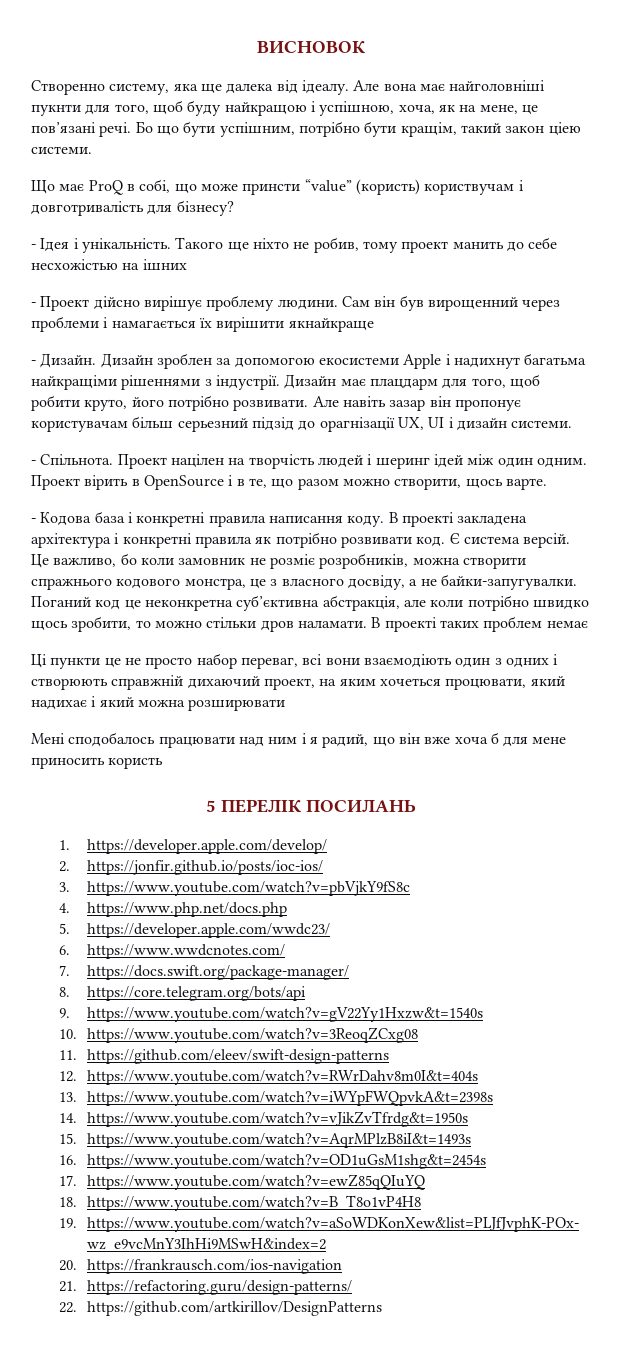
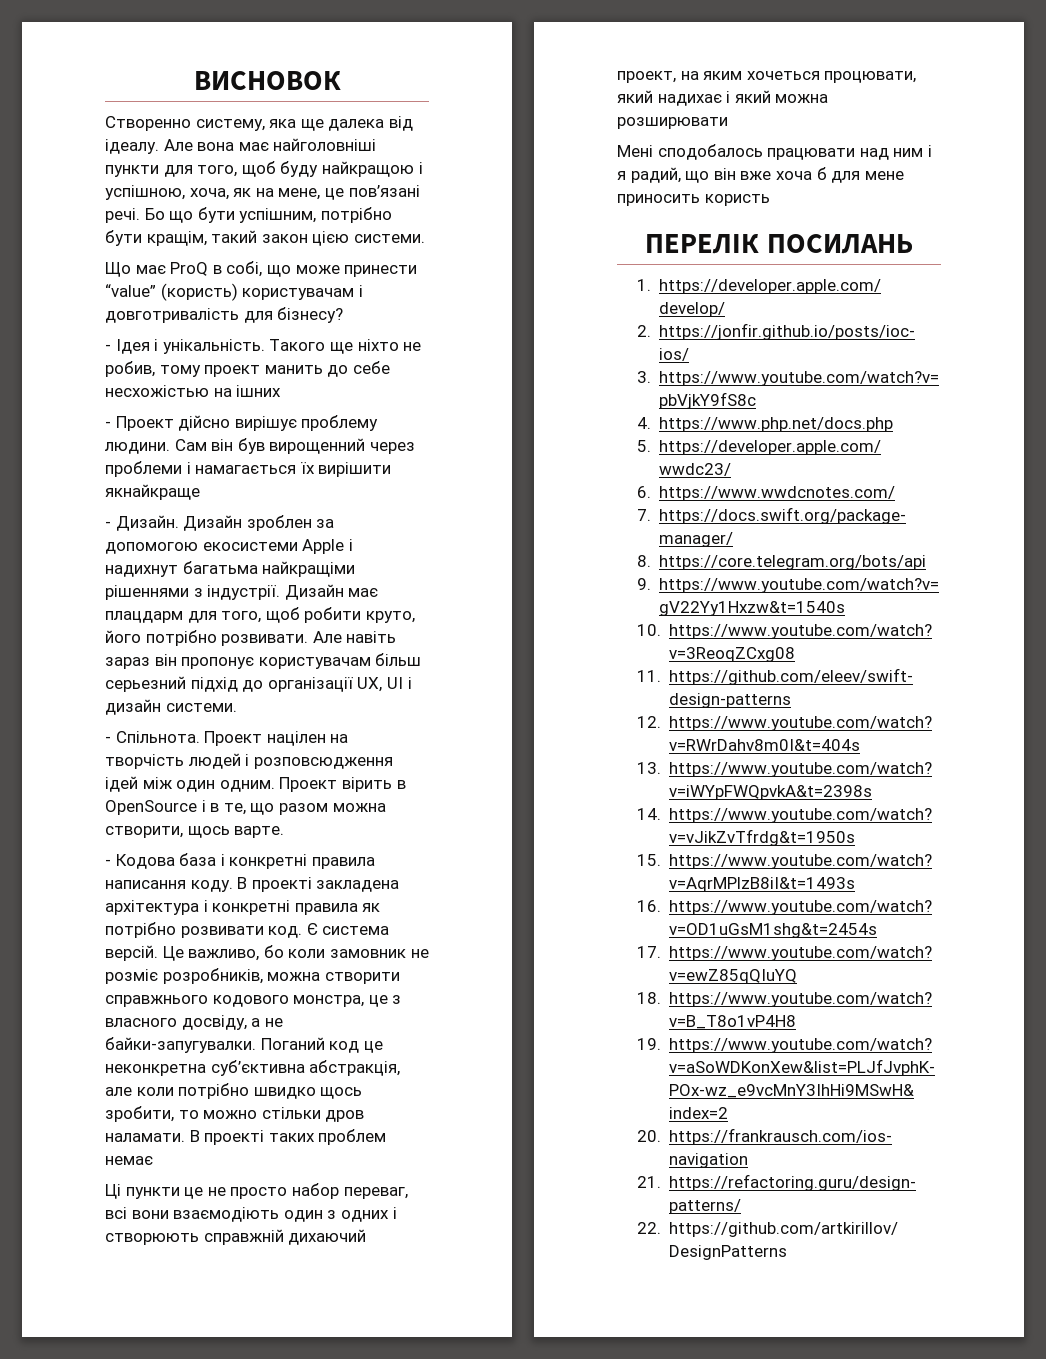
[31,104,81,116] пукнти -> [105,165,159,177] пункти
[548,122,581,136] ціею -> [312,231,350,246] цією
[242,183,301,195] принсти -> [344,265,418,277] принести
[424,183,515,195] користвучам -> [242,288,355,300] користувачам
[389,399,426,411] зазар -> [105,657,150,669] зараз
[251,417,395,432] підзід до орагнізації -> [190,677,353,692] підхід до організації
[375,457,430,469] шеринг -> [253,757,393,769] розповсюдження
[342,479,390,486] можно -> [332,803,386,812] можна
[31,578,112,590] спражнього -> [105,995,208,1007] справжнього
[206,800,216,812] 5 -> (770, 200) none

